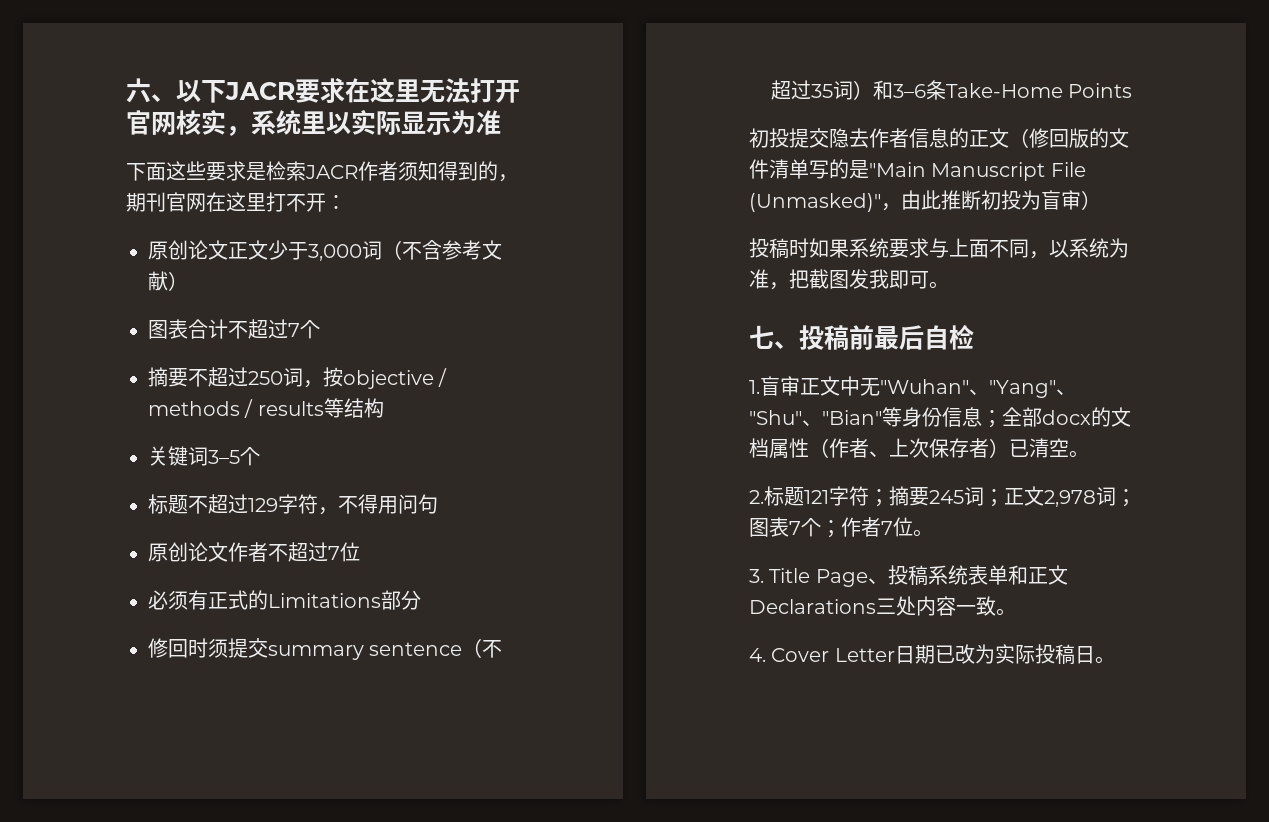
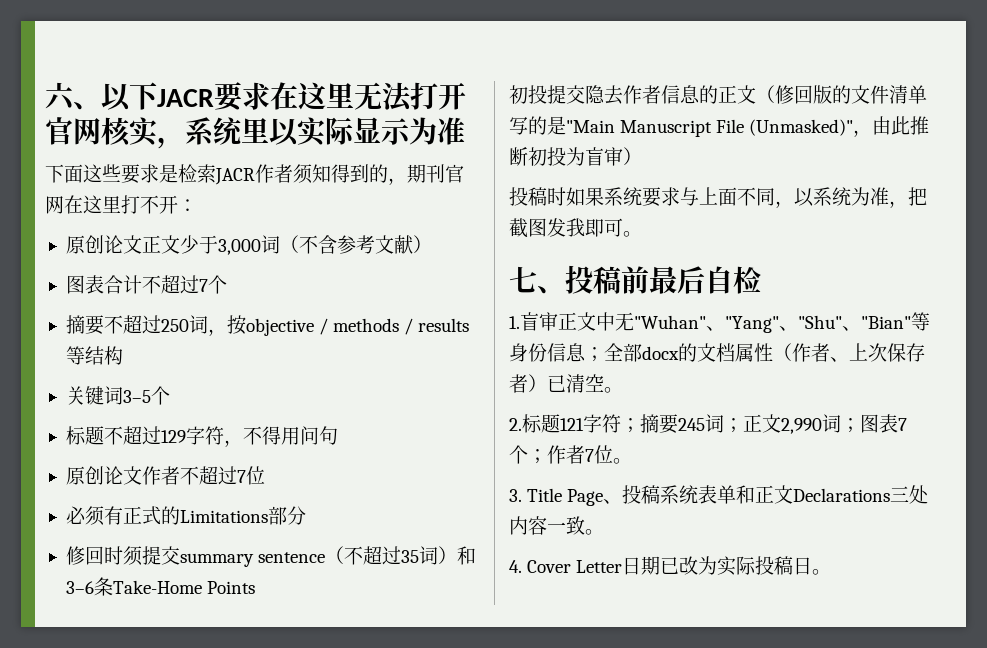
[1044,490,1096,507] 2,978 -> [781,418,822,434] 2,990

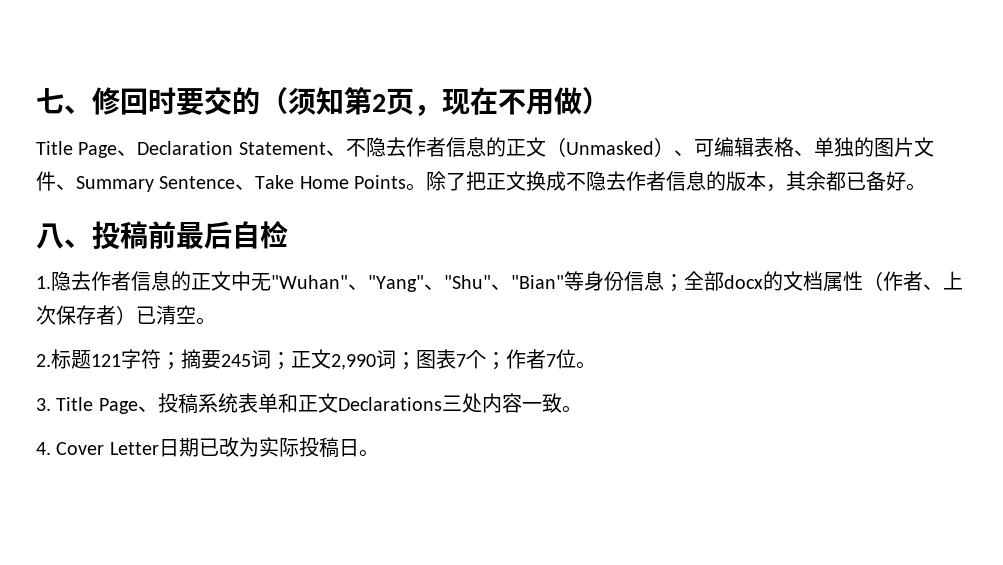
[45,82,466,112] [45,117,465,149] [45,164,464,185] [45,195,197,214] [65,235,432,255] [65,275,227,294] [65,315,470,336] [65,346,123,365] [65,386,170,405] [65,426,338,447] [65,466,265,485] [65,506,306,526] [65,546,477,567] [65,577,256,596] [509,85,585,104] 六、以下JACR要求在这里无法打开官网核实，系统里以实际显示为准 // 下面这些要求是检索JACR作者须知得到的，期刊官网在这里打不开： // 原创论文正文少于3,000词（不含参考文献） // 图表合计不超过7个 // 摘要不超过250词，按objective / methods / results等结构 // 关键词3–5个 // 标题不超过129字符，不得用问句 // 原创论文作者不超过7位 // 必须有正式的Limitations部分 // 修回时须提交summary sentence（不超过35词）和3–6条Take-Home Points // 初投提交 -> [36,87,610,117] [36,139,366,158] 七、修回时要交的（须知第2页，现在不用做） // Title Page、Declaration Statement、不
[775,85,927,104] [509,116,930,137] [509,147,642,166] [509,187,927,208] [509,218,642,238] [509,266,537,293] 修回版的文件清单写的是"Main Manuscript File (Unmasked)"，由此推断初投为盲审） // 投稿时如果系统要求与上面不同，以系统为准，把截图发我即可。 // 七 -> [565,137,934,157] [36,171,927,192] [36,223,64,249] Unmasked）、可编辑表格、单独的图片文件、Summary Sentence、Take Home Points。除了把正文换成不隐去作者信息的版本，其余都已备好。 // 八
[520,312,558,331] 盲审 -> [51,271,191,291] 隐去作者信息的

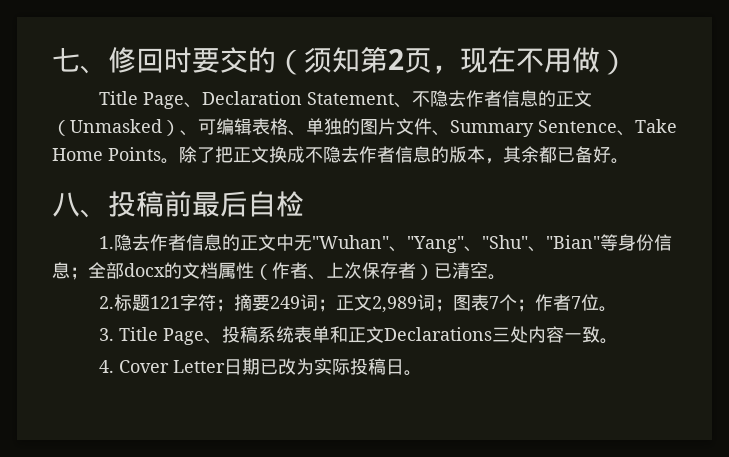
[221,354,251,367] 245 -> [269,296,300,309] 249
[331,354,376,370] 2,990 -> [371,296,417,313] 2,989

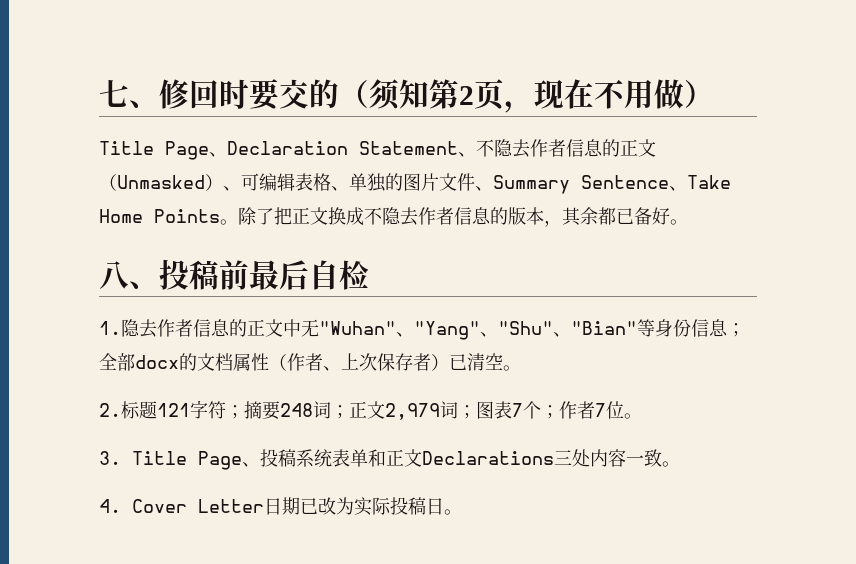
[269,296,300,309] 249 -> [280,403,313,417] 248
[371,296,417,313] 2,989 -> [385,403,440,420] 2,979

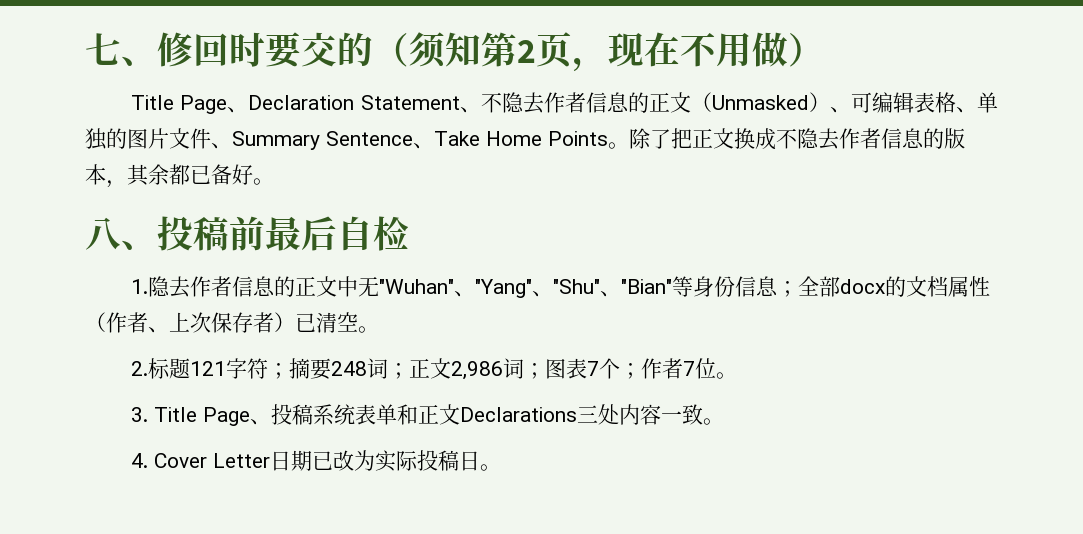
[385,403,440,420] 2,979 -> [450,361,503,380] 2,986

